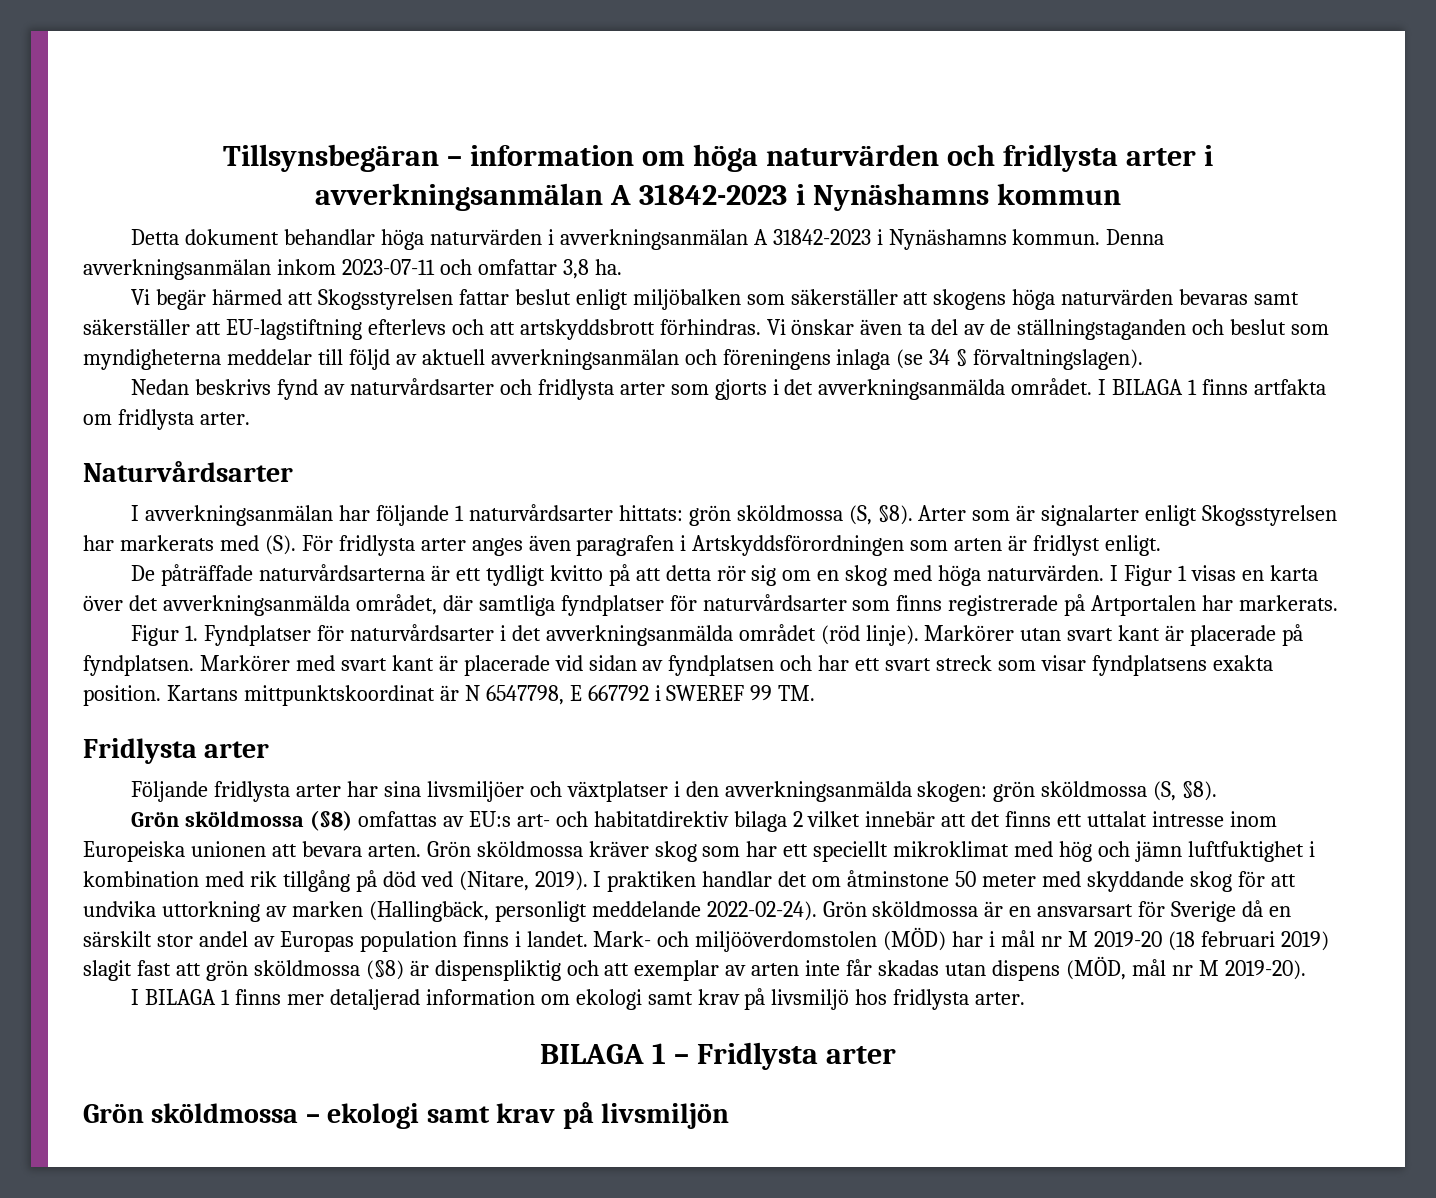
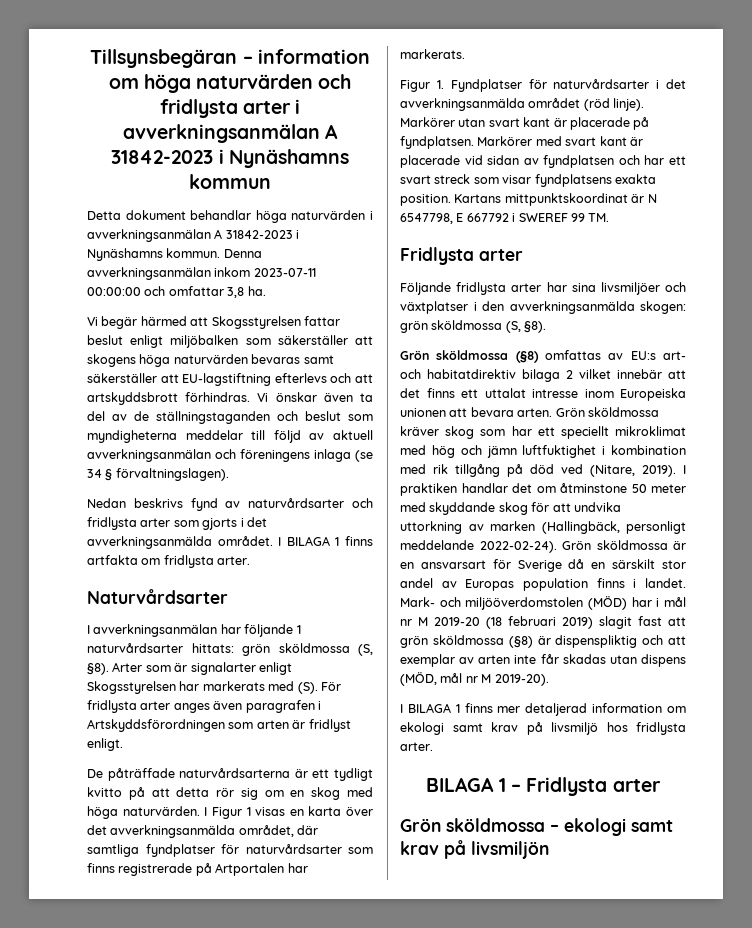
(435, 267) none -> [87,287,141,296] 00:00:00

